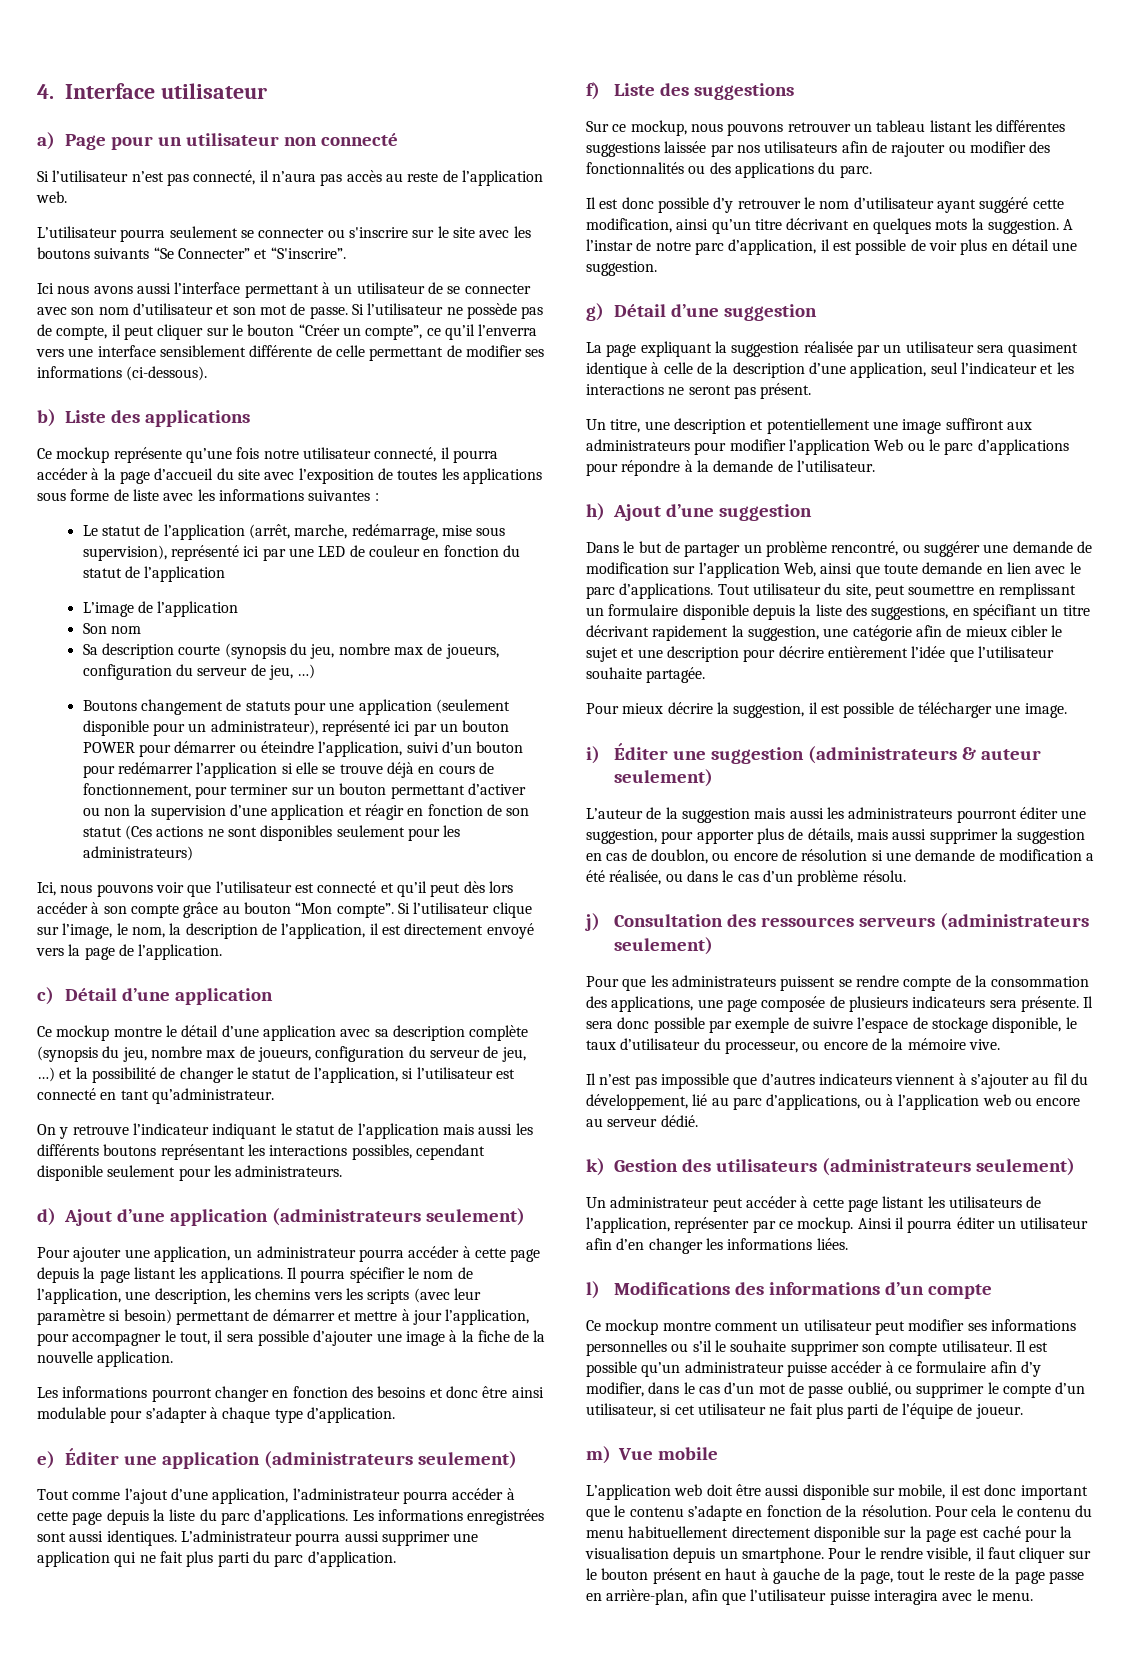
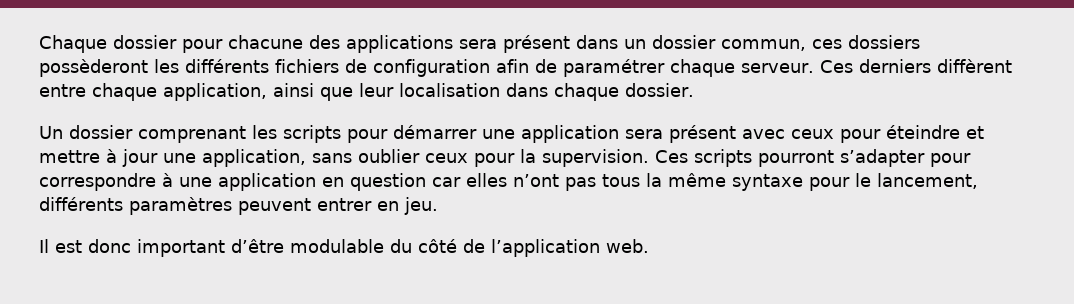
[37,83,267,99] [37,132,399,150] [37,170,543,186] [36,191,67,203] [37,226,531,242] [37,247,346,259] [37,282,531,298] [37,303,544,319] [37,324,538,340] [36,345,545,361] [37,366,208,381] [37,409,251,427] [37,447,498,463] [37,468,542,484] [37,489,379,501] [82,524,506,540] [82,545,520,561] [82,566,226,582] [82,601,239,617] [82,623,142,634] [82,643,499,659] [82,664,316,680] [82,699,510,715] [82,720,510,736] [82,741,524,757] [82,762,494,778] [82,783,526,799] [82,804,530,820] [82,825,461,841] [82,846,193,861] [37,881,513,897] [37,902,532,918] [37,923,534,939] [36,944,223,960] [37,987,274,1005] [37,1025,529,1041] [37,1046,526,1062] [37,1067,515,1083] [37,1088,274,1104] [37,1123,533,1139] [37,1144,485,1160] [37,1165,343,1181] [37,1208,526,1226] [37,1246,541,1262] [37,1267,473,1283] [37,1288,481,1304] [37,1309,530,1325] [37,1330,546,1346] [37,1351,174,1367] [37,1386,544,1402] [37,1407,395,1423] [37,1448,518,1469] [37,1488,515,1504] [37,1509,545,1525] [37,1530,479,1546] [37,1551,396,1567] [586,82,795,100] [586,120,1066,136] [586,141,1051,157] [586,162,872,178] [586,197,1064,213] [586,218,1074,234] [586,239,1078,255] [586,261,657,276] [586,303,818,321] [586,341,1079,357] [586,362,1074,378] [586,383,812,399] [586,418,1032,434] [586,439,1069,455] [586,460,875,476] [586,503,813,521] [586,541,1092,557] [586,562,1081,578] [586,583,1076,599] [586,604,1090,620] [586,625,1063,641] [586,646,1054,662] [586,667,706,683] [586,702,1067,718] [586,743,1042,764] [614,769,714,787] [586,807,1087,823] [586,828,1086,844] [586,849,1095,864] [586,870,906,886] [585,913,1090,931] [614,937,714,955] [586,975,1090,991] [586,996,1094,1012] [586,1017,1077,1033] [586,1038,1000,1054] [586,1073,1088,1089] [586,1094,1081,1110] [586,1115,698,1127] [586,1158,1076,1176] [586,1196,1042,1212] [586,1217,1089,1233] [586,1238,848,1254] [586,1281,993,1299] [586,1319,1076,1335] [586,1340,1049,1356] [586,1361,1041,1377] [586,1382,1086,1398] [586,1403,1023,1419] [586,1446,718,1464] [586,1484,1088,1500] [586,1505,1093,1521] [586,1526,1073,1542] [585,1547,1091,1563] [586,1568,1085,1584] [586,1589,1033,1605] 4. Interface utilisateur // a) Page pour un utilisateur non connecté // Si l’utilisateur n’est pas connecté, il n’aura pas accès au reste de l’application web. // L’utilisateur pourra seulement se connecter ou s'inscrire sur le site avec les boutons suivants “Se Connecter” et “S'inscrire”. // Ici nous avons aussi l’interface permettant à un utilisateur de se connecter avec son nom d’utilisateur et son mot de passe. Si l’utilisateur ne possède pas de compte, il peut cliquer sur le bouton “Créer un compte”, ce qu’il l’enverra vers une interface sensiblement différente de celle permettant de modifier ses informations (ci-dessous). // b) Liste des applications // Ce mockup représente qu’une fois notre utilisateur connecté, il pourra accéder à la page d’accueil du site avec l’exposition de toutes les applications sous forme de liste avec les informations suivantes : // Le statut de l’application (arrêt, marche, redémarrage, mise sous supervision), représenté ici par une LED de couleur en fonction du statut de l’application // L’image de l’application // Son nom // Sa description courte (synopsis du jeu, nombre max de joueurs, configuration du serveur de jeu, …) // Boutons changement de statuts pour une application (seulement disponible pour un administrateur), représenté ici par un bouton POWER pour démarrer ou éteindre l’application, suivi d’un bouton pour redémarrer l’application si elle se trouve déjà en cours de fonctionnement, pour terminer sur un bouton permettant d’activer ou non la supervision d’une application et réagir en fonction de son statut (Ces actions ne sont disponibles seulement pour les administrateurs) // Ici, nous pouvons voir que l’utilisateur est connecté et qu’il peut dès lors accéder à son compte grâce au bouton “Mon compte”. Si l’utilisateur clique sur l’image, le nom, la description de l’application, il est directement envoyé vers la page de l’application. // c) Détail d’une application // Ce mockup montre le détail d’une application avec sa description complète (synopsis du jeu, nombre max de joueurs, configuration du serveur de jeu, …) et la possibilité de changer le statut de l’application, si l’utilisateur est connecté en tant qu’administrateur. // On y retrouve l’indicateur indiquant le statut de l’application mais aussi les différents boutons représentant les interactions possibles, cependant disponible seulement pour les administrateurs. // d) Ajout d’une application (administrateurs seulement) // Pour ajouter une application, un administrateur pourra accéder à cette page depuis la page listant les applications. Il pourra spécifier le nom de l’application, une description, les chemins vers les scripts (avec leur paramètre si besoin) permettant de démarrer et mettre à jour l’application, pour accompagner le tout, il sera possible d’ajouter une image à la fiche de la nouvelle application. // Les informations pourront changer en fonction des besoins et donc être ainsi modulable pour s’adapter à chaque type d’application. // e) Éditer une application (administrateurs seulement) // Tout comme l’ajout d’une application, l’administrateur pourra accéder à cette page depuis la liste du parc d’applications. Les informations enregistrées sont aussi identiques. L’administrateur pourra aussi supprimer une application qui ne fait plus parti du parc d’application. // f) Liste des suggestions // Sur ce mockup, nous pouvons retrouver un tableau listant les différentes suggestions laissée par nos utilisateurs afin de rajouter ou modifier des fonctionnalités ou des applications du parc. // Il est donc possible d’y retrouver le nom d’utilisateur ayant suggéré cette modification, ainsi qu’un titre décrivant en quelques mots la suggestion. A l’instar de notre parc d’application, il est possible de voir plus en détail une suggestion. // g) Détail d’une suggestion // La page expliquant la suggestion réalisée par un utilisateur sera quasiment identique à celle de la description d’une application, seul l’indicateur et les interactions ne seront pas présent. // Un titre, une description et potentiellement une image suffiront aux administrateurs pour modifier l’application Web ou le parc d’applications pour répondre à la demande de l’utilisateur. // h) Ajout d’une suggestion // Dans le but de partager un problème rencontré, ou suggérer une demande de modification sur l’application Web, ainsi que toute demande en lien avec le parc d’applications. Tout utilisateur du site, peut soumettre en remplissant un formulaire disponible depuis la liste des suggestions, en spécifiant un titre décrivant rapidement la suggestion, une catégorie afin de mieux cibler le sujet et une description pour décrire entièrement l’idée que l’utilisateur souhaite partagée. // Pour mieux décrire la suggestion, il est possible de télécharger une image. // i) Éditer une suggestion (administrateurs & auteur seulement) // L’auteur de la suggestion mais aussi les administrateurs pourront éditer une suggestion, pour apporter plus de détails, mais aussi supprimer la suggestion en cas de doublon, ou encore de résolution si une demande de modification a été réalisée, ou dans le cas d’un problème résolu. // j) Consultation des ressources serveurs (administrateurs seulement) // Pour que les administrateurs puissent se rendre compte de la consommation des applications, une page composée de plusieurs indicateurs sera présente. Il sera donc possible par exemple de suivre l’espace de stockage disponible, le taux d’utilisateur du processeur, ou encore de la mémoire vive. // Il n’est pas impossible que d’autres indicateurs viennent à s’ajouter au fil du développement, lié au parc d’applications, ou à l’application web ou encore au serveur dédié. // k) Gestion des utilisateurs (administrateurs seulement) // Un administrateur peut accéder à cette page listant les utilisateurs de l’application, représenter par ce mockup. Ainsi il pourra éditer un utilisateur afin d’en changer les informations liées. // l) Modifications des informations d’un compte // Ce mockup montre comment un utilisateur peut modifier ses informations personnelles ou s’il le souhaite supprimer son compte utilisateur. Il est possible qu’un administrateur puisse accéder à ce formulaire afin d’y modifier, dans le cas d’un mot de passe oublié, ou supprimer le compte d’un utilisateur, si cet utilisateur ne fait plus parti de l’équipe de joueur. // m) Vue mobile // L’application web doit être aussi disponible sur mobile, il est donc important que le contenu s’adapte en fonction de la résolution. Pour cela le contenu du menu habituellement directement disponible sur la page est caché pour la visualisation depuis un smartphone. Pour le rendre visible, il faut cliquer sur le bouton présent en haut à gauche de la page, tout le reste de la page passe en arrière-plan, afin que l’utilisateur puisse interagira avec le menu. -> [39,35,920,53] [39,59,1012,77] [39,83,694,101] [39,125,984,143] [39,149,971,167] [39,173,978,191] [39,197,438,215] [39,239,649,257] Chaque dossier pour chacune des applications sera présent dans un dossier commun, ces dossiers possèderont les différents fichiers de configuration afin de paramétrer chaque serveur. Ces derniers diffèrent entre chaque application, ainsi que leur localisation dans chaque dossier. // Un dossier comprenant les scripts pour démarrer une application sera présent avec ceux pour éteindre et mettre à jour une application, sans oublier ceux pour la supervision. Ces scripts pourront s’adapter pour correspondre à une application en question car elles n’ont pas tous la même syntaxe pour le lancement, différents paramètres peuvent entrer en jeu. // Il est donc important d’être modulable du côté de l’application web.

